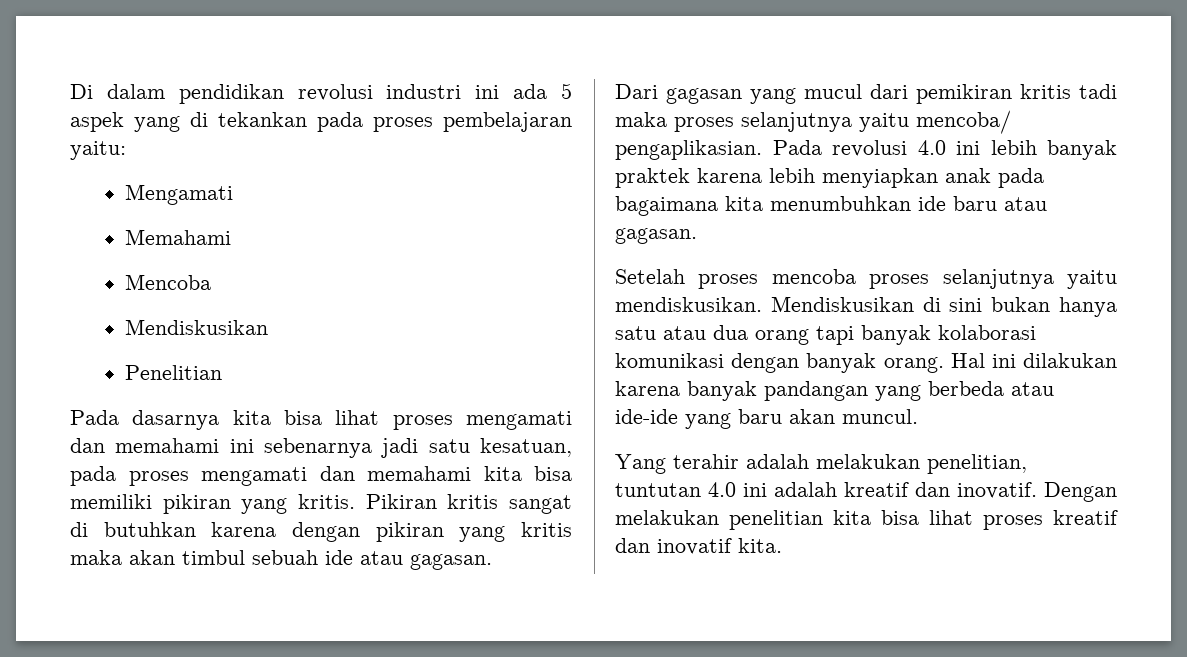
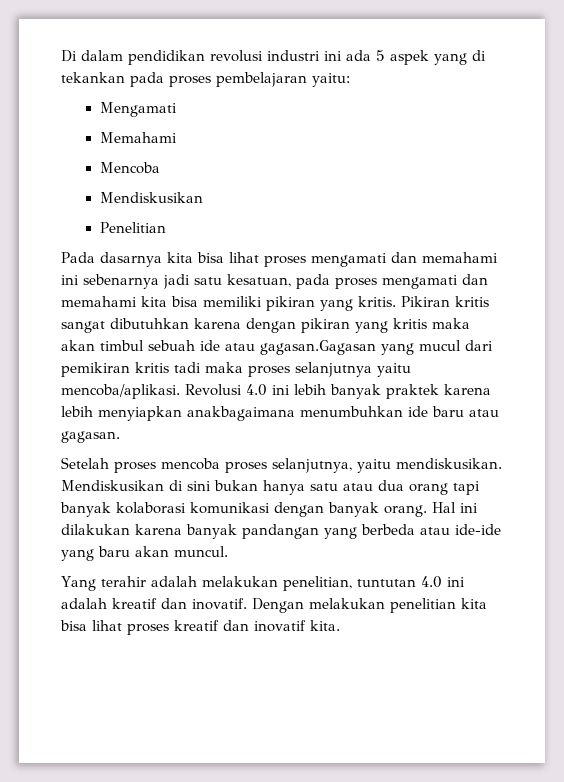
[70,522,196,537] di butuhkan -> [110,318,189,329] dibutuhkan
[410,554,492,570] [615,84,742,104] gagasan. // Dari gagasan -> [260,340,376,355] gagasan.Gagasan
[916,110,1011,134] [615,140,907,160] mencoba/ pengaplikasian. Pada revolusi -> [61,384,242,399] mencoba/aplikasi. Revolusi
[945,168,1044,188] [615,196,763,216] anak pada bagaimana kita -> [187,406,295,421] anakbagaimana
[942,269,1054,289] selanjutnya -> [272,458,352,473] selanjutnya,

